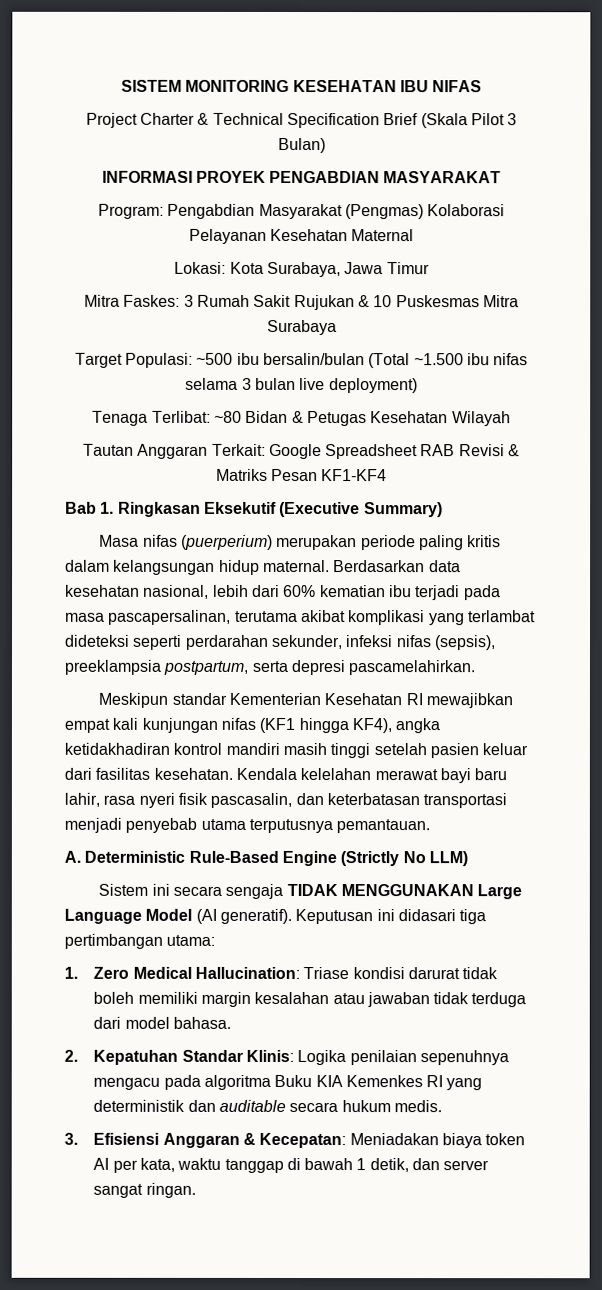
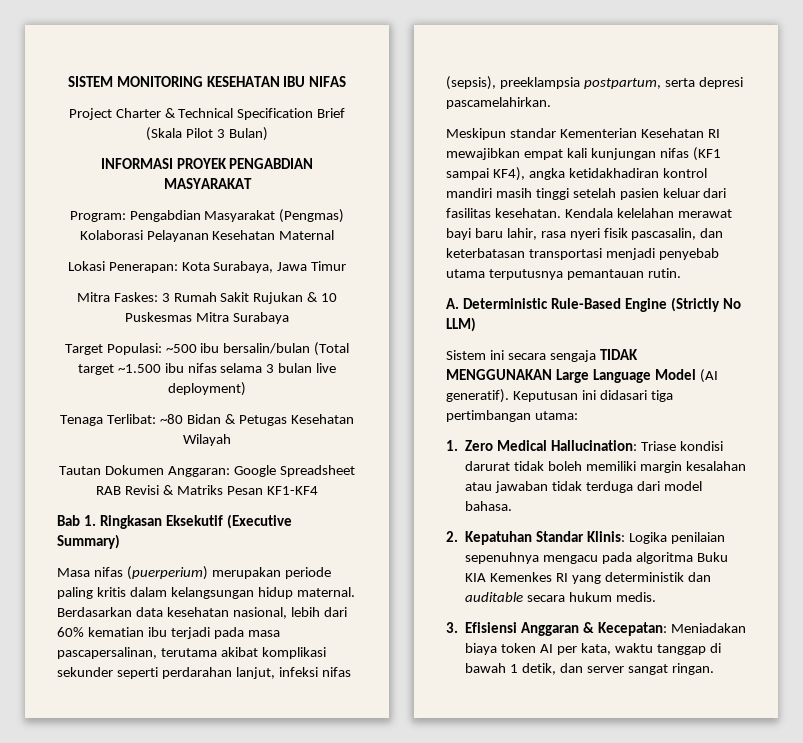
[174,261,227,274] Lokasi: -> [67,261,178,273] Lokasi Penerapan:
(411, 361) none -> [77,364,114,375] target
[137,443,266,459] Anggaran Terkait: -> [105,465,230,477] Dokumen Anggaran:
[428,610,536,626] [64,634,130,647] yang terlambat dideteksi -> [57,667,113,677] sekunder
[270,634,343,650] sekunder, -> [235,667,275,679] lanjut,
[298,717,349,734] hingga -> [446,168,489,180] sampai
[336,819,431,834] pemantauan. -> [566,268,681,280] pemantauan rutin.

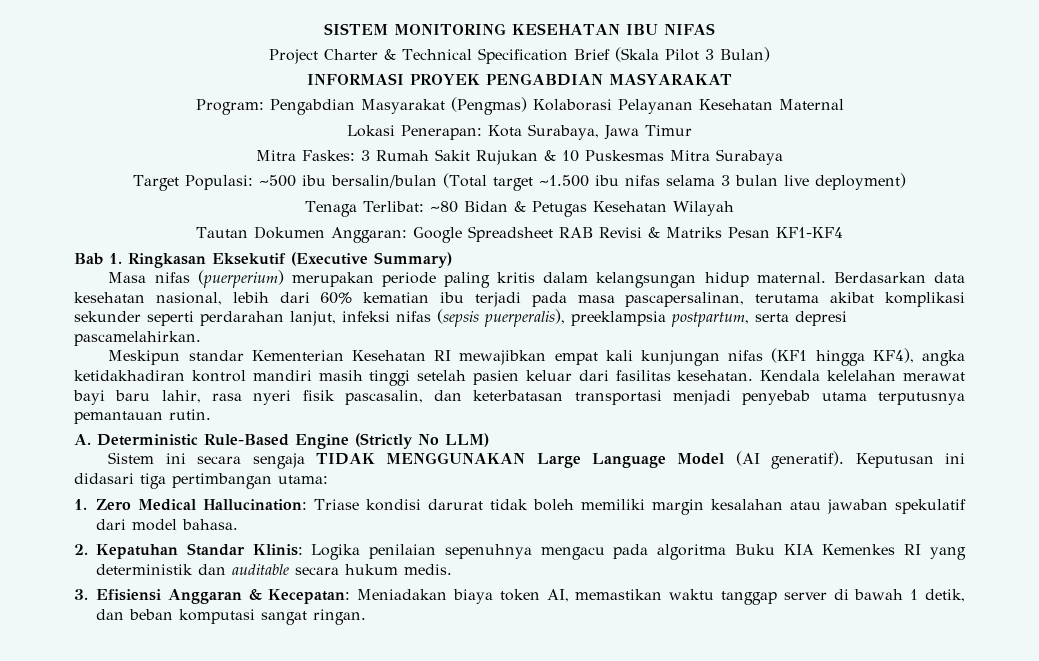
[446,76,496,90] (sepsis), -> [437,309,565,327] (sepsis puerperalis),
[446,168,489,180] sampai -> [815,350,865,366] hingga
[552,481,633,493] tidak terduga -> [895,499,967,514] spekulatif
[540,643,611,655] AI per kata, -> [546,589,663,602] AI, memastikan
(706, 649) none -> [783,592,827,600] server
[586,666,624,673] server -> [129,609,255,624] beban komputasi

